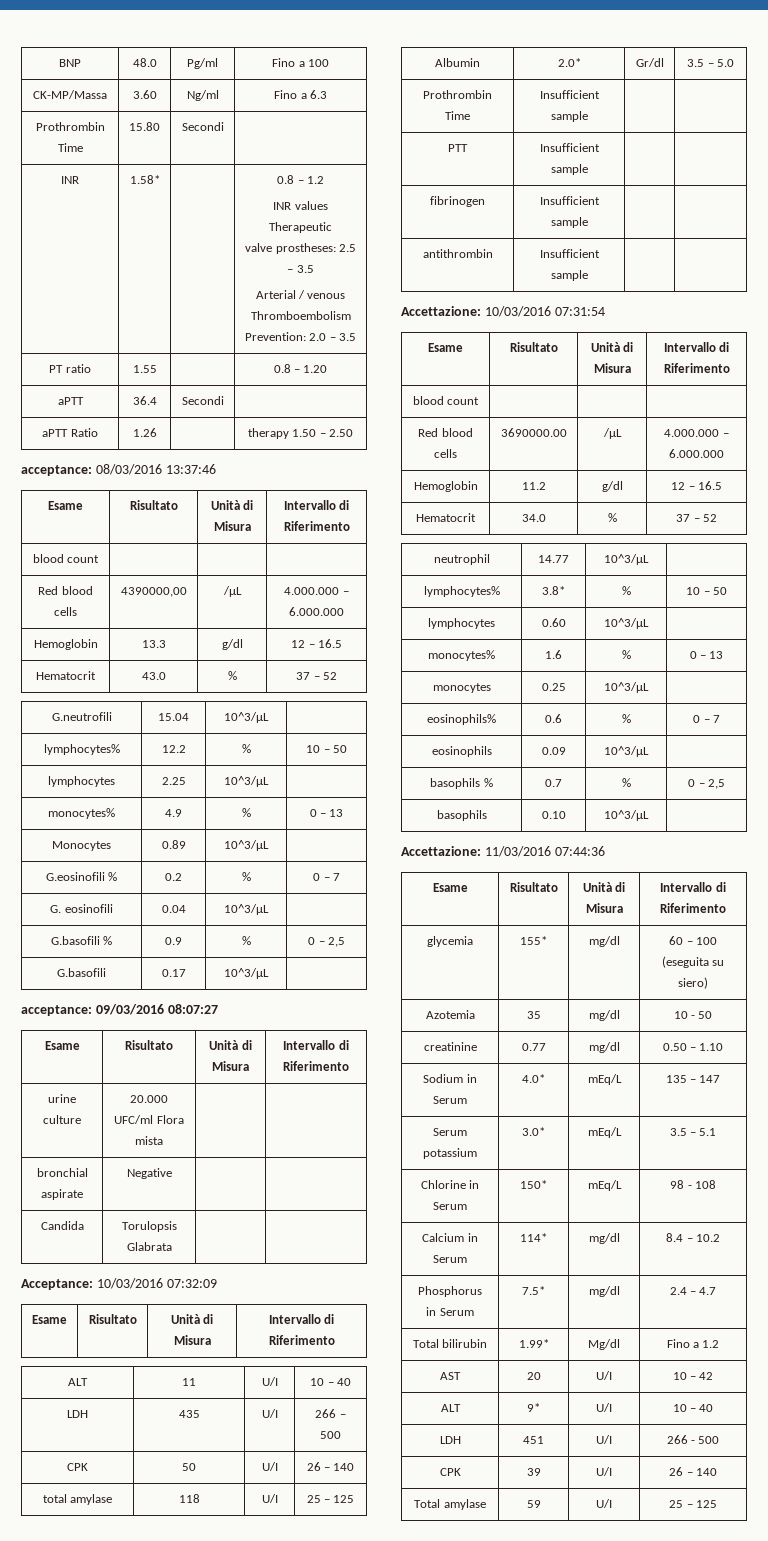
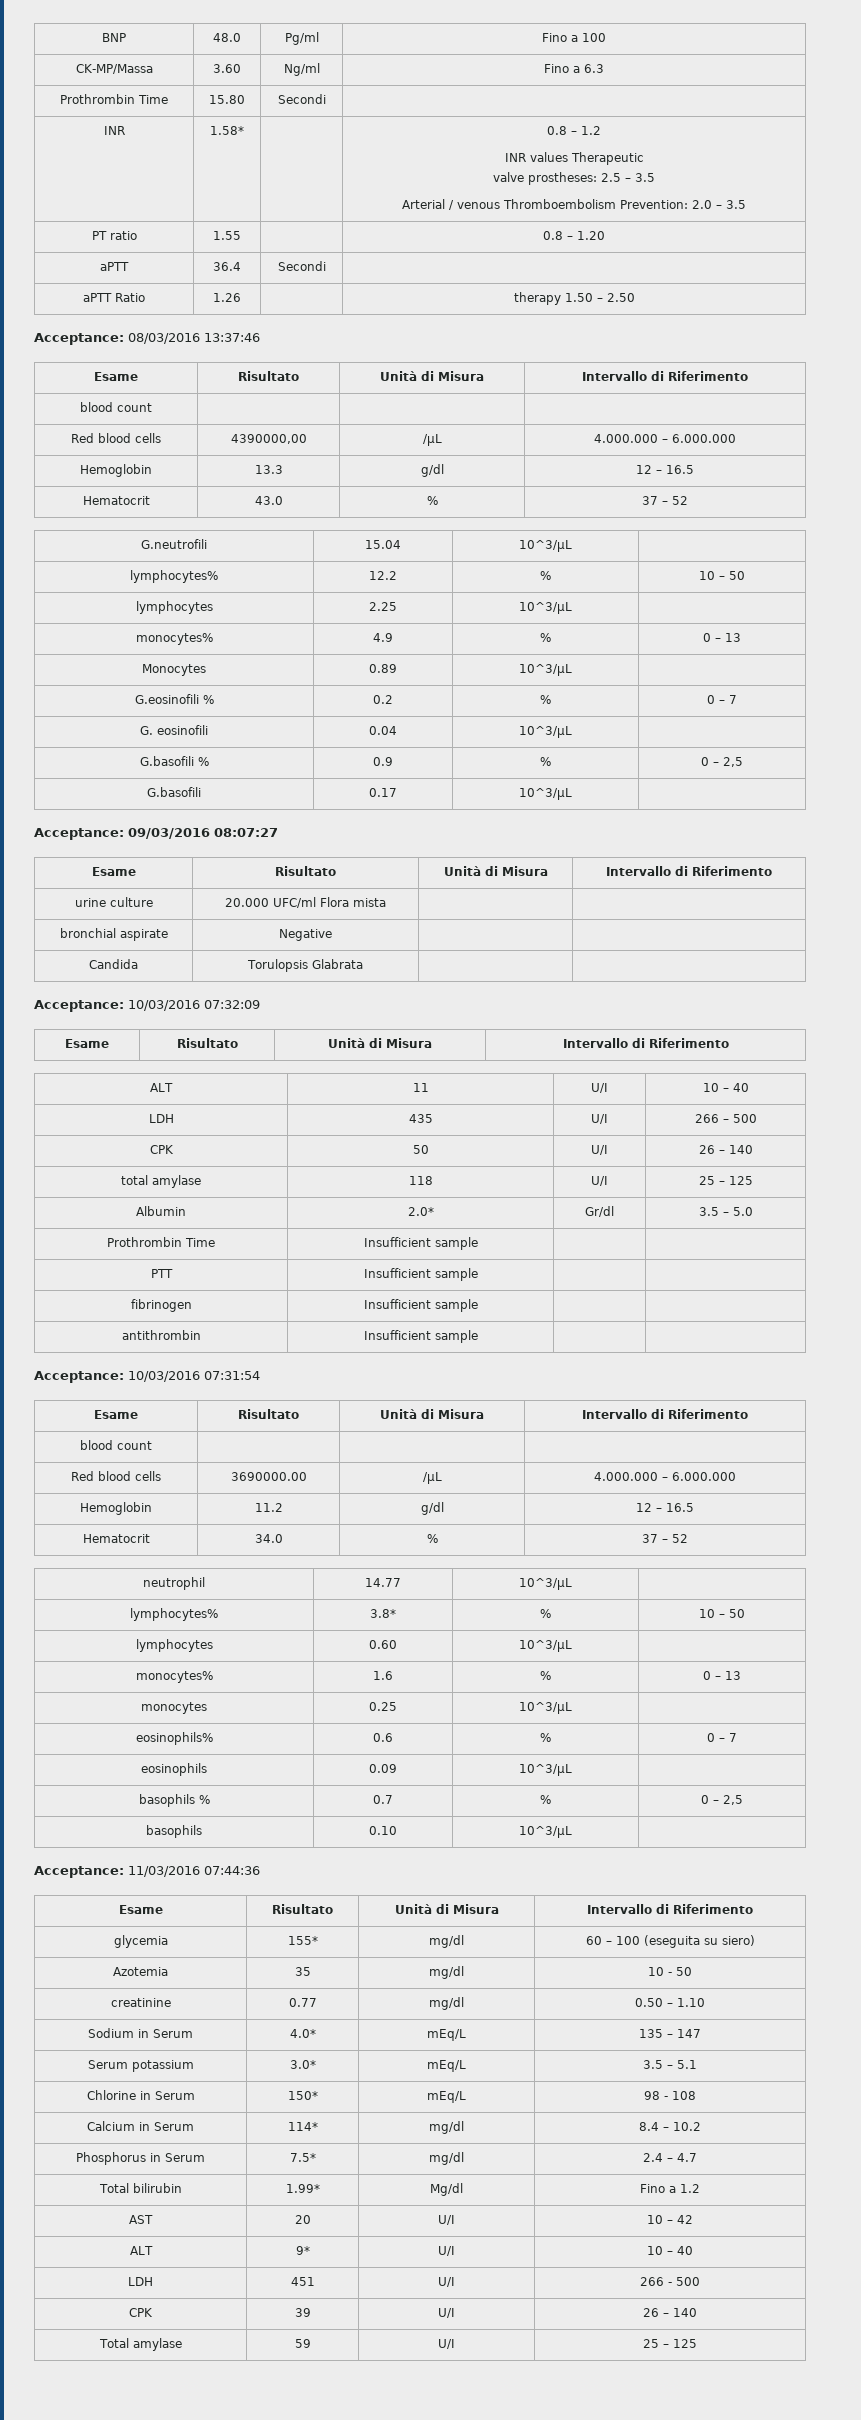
[21,465,92,476] acceptance: -> [34,333,124,345] Acceptance:
[21,1005,92,1016] acceptance: -> [34,828,124,840] Acceptance:
[401,306,481,316] Accettazione: -> [34,1371,124,1383] Acceptance:
[401,846,481,856] Accettazione: -> [34,1866,124,1878] Acceptance:

